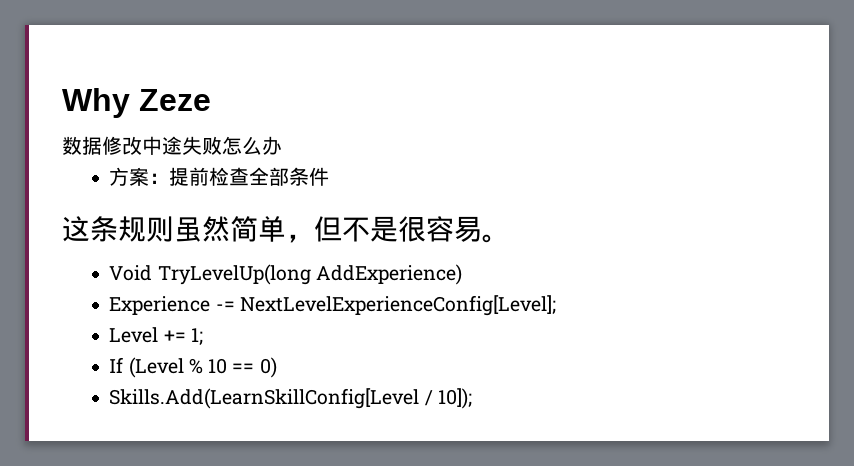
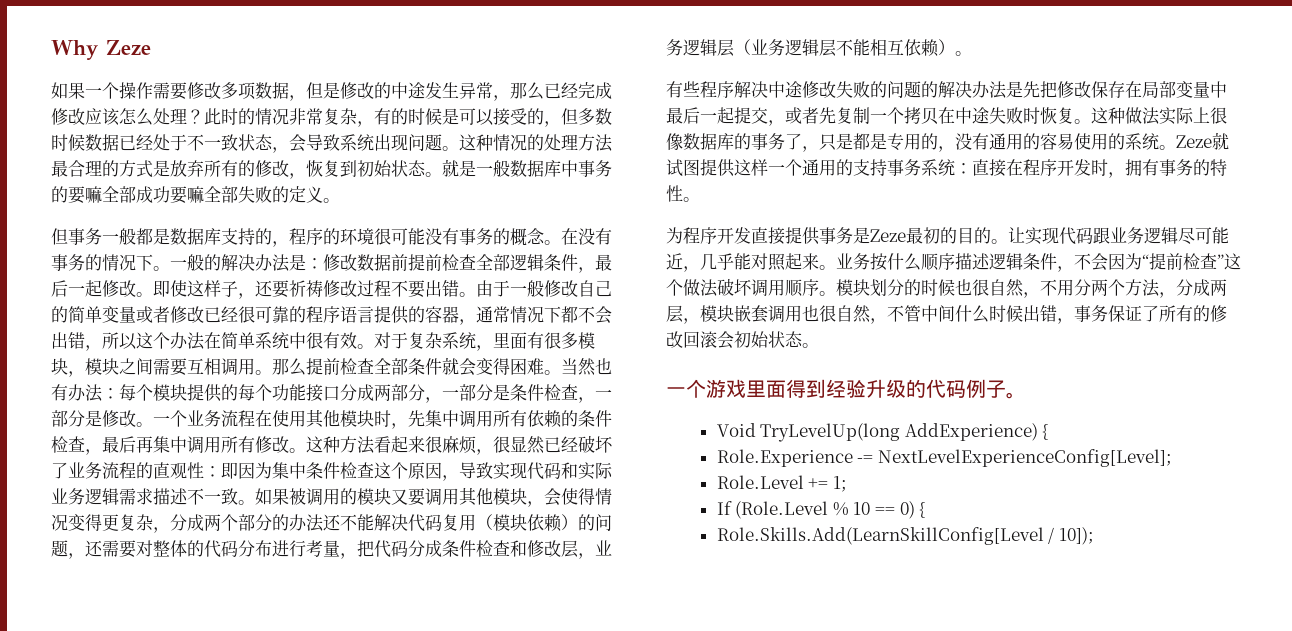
[62,136,282,155] [109,167,330,186] [62,216,482,243] 数据修改中途失败怎么办 // 方案：提前检查全部条件 // 这条规则虽然简单，但不是很容易 -> [51,82,612,101] [51,108,612,127] [51,134,613,153] [51,159,612,179] [51,186,340,204] [51,228,612,247] [51,254,612,273] [51,280,612,299] [51,306,612,325] [51,332,595,351] [51,357,612,377] [51,384,612,403] [51,409,612,429] [51,435,613,455] [51,462,613,481] [51,487,612,507] [51,514,612,533] [51,540,612,559] [666,39,972,57] [666,81,1227,99] [666,107,1227,126] [666,132,1229,152] [666,159,1227,178] [666,185,700,202] [666,227,1229,245] [666,253,1241,272] [666,278,1227,298] [666,305,1227,324] [666,331,819,349] [666,379,1006,398] 如果一个操作需要修改多项数据，但是修改的中途发生异常，那么已经完成修改应该怎么处理？此时的情况非常复杂，有的时候是可以接受的，但多数时候数据已经处于不一致状态，会导致系统出现问题。这种情况的处理方法最合理的方式是放弃所有的修改，恢复到初始状态。就是一般数据库中事务的要嘛全部成功要嘛全部失败的定义。 // 但事务一般都是数据库支持的，程序的环境很可能没有事务的概念。在没有事务的情况下。一般的解决办法是：修改数据前提前检查全部逻辑条件，最后一起修改。即使这样子，还要祈祷修改过程不要出错。由于一般修改自己的简单变量或者修改已经很可靠的程序语言提供的容器，通常情况下都不会出错，所以这个办法在简单系统中很有效。对于复杂系统，里面有很多模块，模块之间需要互相调用。那么提前检查全部条件就会变得困难。当然也有办法：每个模块提供的每个功能接口分成两部分，一部分是条件检查，一部分是修改。一个业务流程在使用其他模块时，先集中调用所有依赖的条件检查，最后再集中调用所有修改。这种方法看起来很麻烦，很显然已经破坏了业务流程的直观性：即因为集中条件检查这个原因，导致实现代码和实际业务逻辑需求描述不一致。如果被调用的模块又要调用其他模块，会使得情况变得更复杂，分成两个部分的办法还不能解决代码复用（模块依赖）的问题，还需要对整体的代码分布进行考量，把代码分成条件检查和修改层，业务逻辑层（业务逻辑层不能相互依赖）。 // 有些程序解决中途修改失败的问题的解决办法是先把修改保存在局部变量中最后一起提交，或者先复制一个拷贝在中途失败时恢复。这种做法实际上很像数据库的事务了，只是都是专用的，没有通用的容易使用的系统。Zeze就试图提供这样一个通用的支持事务系统：直接在程序开发时，拥有事务的特性。 // 为程序开发直接提供事务是Zeze最初的目的。让实现代码跟业务逻辑尽可能近，几乎能对照起来。业务按什么顺序描述逻辑条件，不会因为“提前检查”这个做法破坏调用顺序。模块划分的时候也很自然，不用分两个方法，分成两层，模块嵌套调用也很自然，不管中间什么时候出错，事务保证了所有的修改回滚会初始状态。 // 一个游戏里面得到经验升级的代码例子
[109,296,211,315] // Experience -> [1042,424,1049,440] [716,449,853,467] { // Role.Experience
[109,327,159,343] Level -> [716,475,804,489] Role.Level
[128,357,184,378] (Level -> [735,501,829,519] (Role.Level
[109,388,420,409] // Skills.Add(LearnSkillConfig[Level -> [919,502,926,518] [716,527,1044,545] { // Role.Skills.Add(LearnSkillConfig[Level

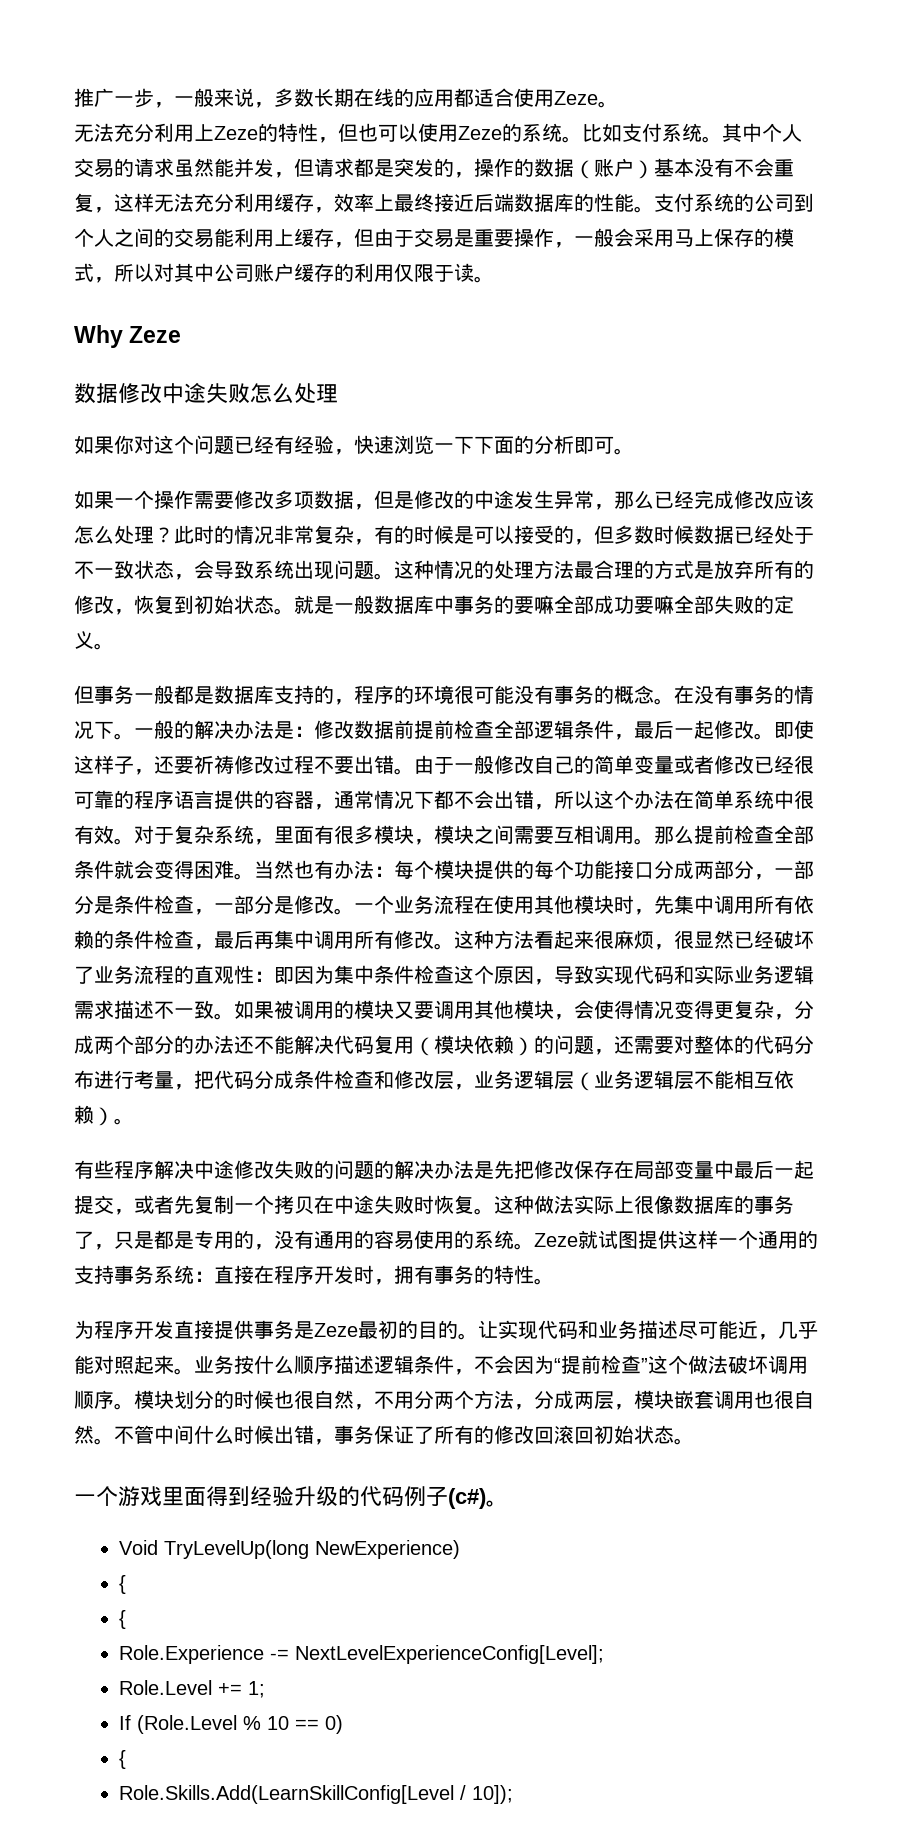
[51,40,151,60] Why Zeze -> [74,88,618,108] [74,123,802,143] [74,158,794,179] [74,193,814,213] [74,228,794,248] [74,263,494,283] [74,325,182,348] [74,383,338,404] [74,435,634,455] 推广一步，一般来说，多数长期在线的应用都适合使用Zeze。 // 无法充分利用上Zeze的特性，但也可以使用Zeze的系统。比如支付系统。其中个人交易的请求虽然能并发，但请求都是突发的，操作的数据（账户）基本没有不会重复，这样无法充分利用缓存，效率上最终接近后端数据库的性能。支付系统的公司到个人之间的交易能利用上缓存，但由于交易是重要操作，一般会采用马上保存的模式，所以对其中公司账户缓存的利用仅限于读。 // Why Zeze // 数据修改中途失败怎么处理 // 如果你对这个问题已经有经验，快速浏览一下下面的分析即可。
[1093,227,1178,244] 跟业务逻辑 -> [578,1320,678,1339] 和业务描述
[870,318,887,324] ， -> [94,1438,114,1445] 。
[717,331,734,349] 会 -> [574,1426,594,1444] 回
(1006, 389) none -> [448,1488,486,1509] (c#)
[904,423,1038,441] AddExperience) -> [314,1540,460,1559] [118,1575,126,1594] NewExperience) // { //
(915, 510) none -> (343, 1724) //

